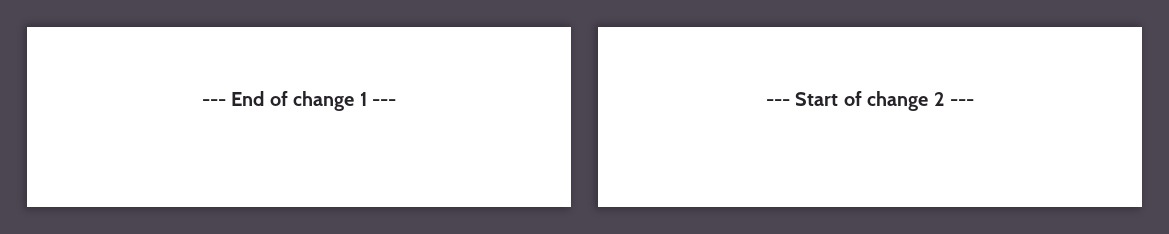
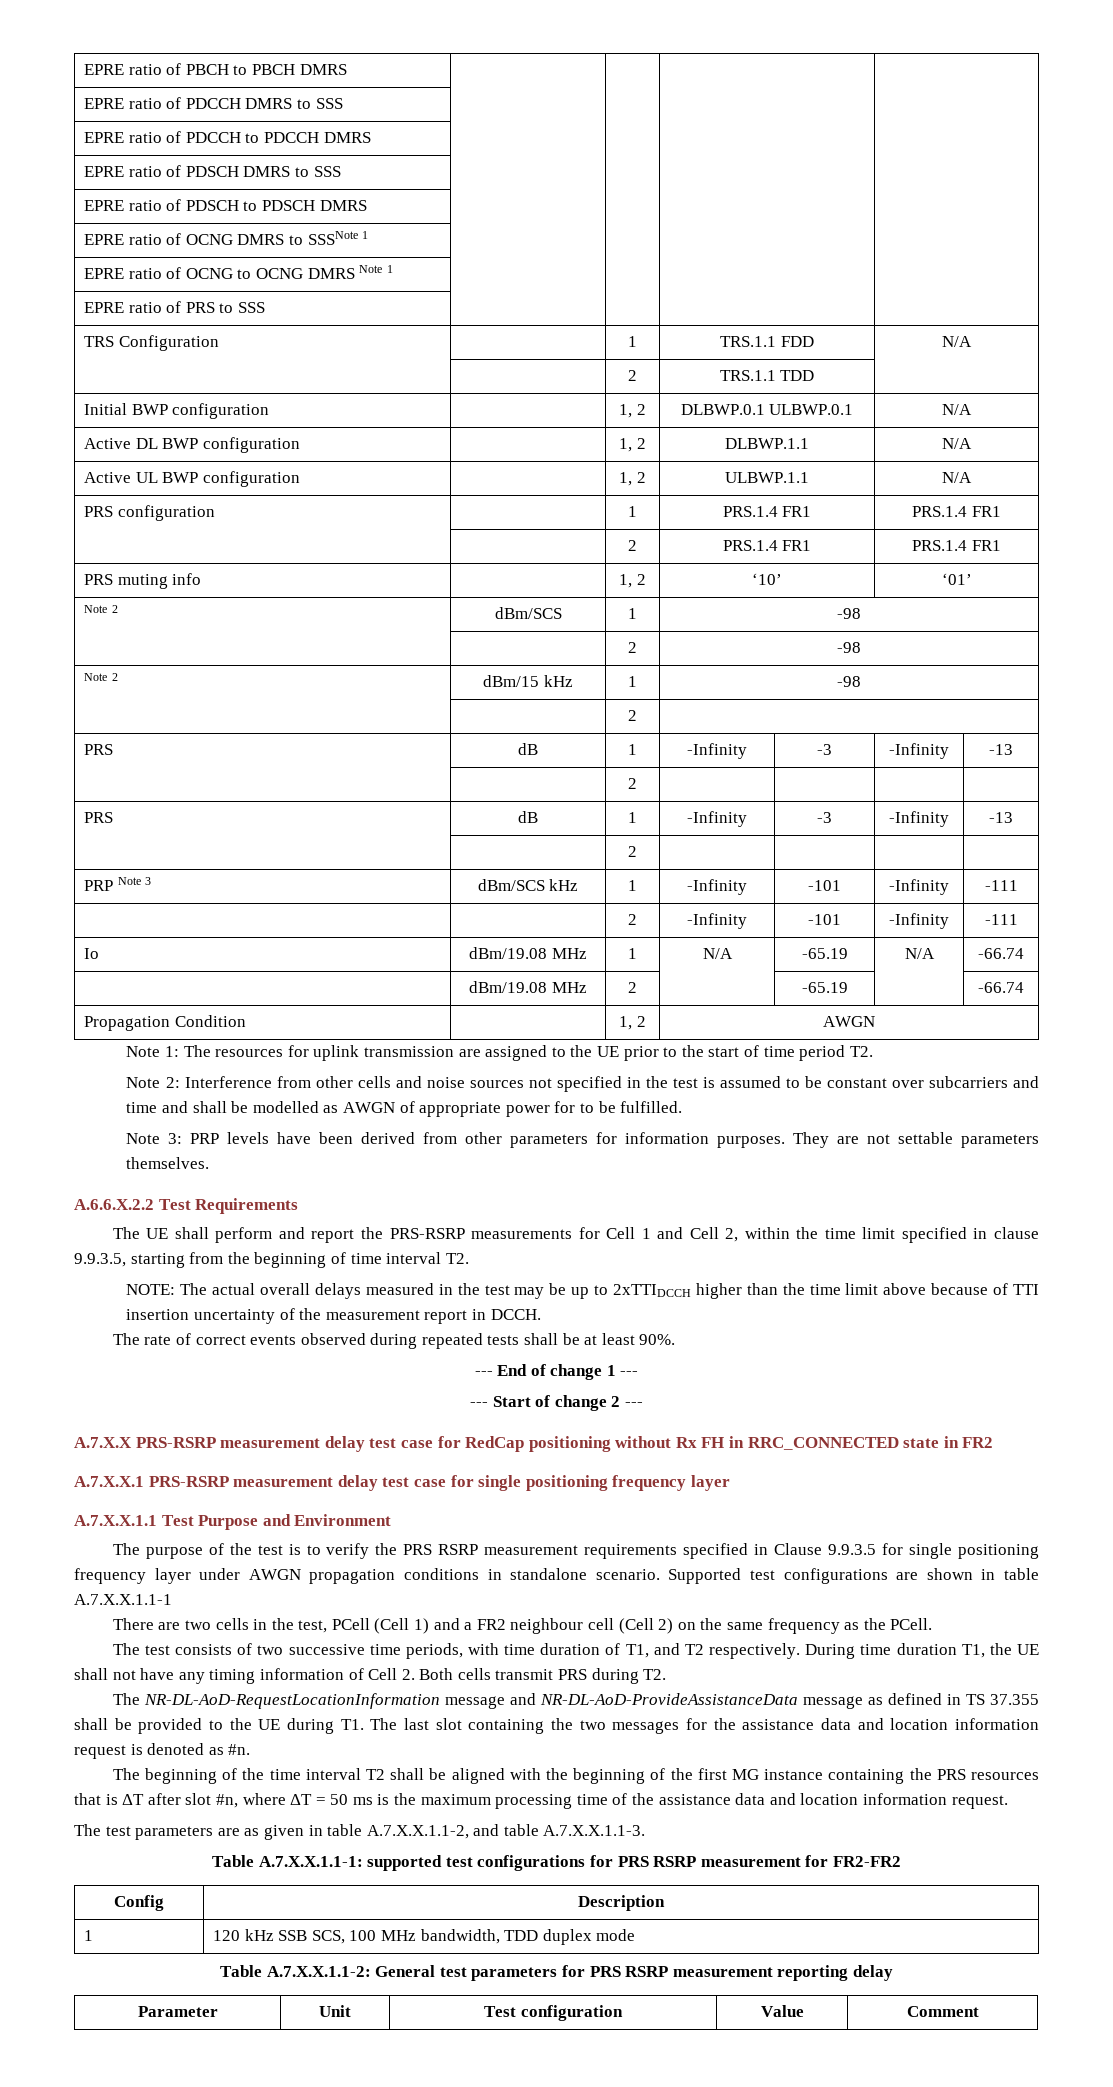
(202, 102) none -> [83,63,347,75] [83,97,343,109] [83,131,371,143] [83,165,341,177] [83,199,367,211] [83,231,369,245] [83,265,393,279] [83,301,265,313] [83,335,219,351] [628,336,637,347] [720,336,814,347] [942,336,972,347] [628,370,637,381] [719,370,815,381] [83,403,270,419] [619,404,646,418] [680,404,854,415] [942,404,972,415] [83,437,300,453] [619,438,646,452] [725,438,809,449] [942,438,972,449] [83,471,300,487] [619,472,646,486] [725,472,809,483] [942,472,972,483] [83,505,215,521] [628,506,637,517] [722,506,812,517] [912,506,1001,517] [628,540,637,551] [722,540,812,551] [912,540,1001,551] [83,573,202,589] [619,574,646,588] [752,573,782,585] [941,573,972,585] [83,605,118,613] [494,607,562,619] [628,608,637,619] [837,608,861,619] [628,642,637,653] [837,642,861,653] [83,673,118,681] [483,675,573,687] [628,676,637,687] [837,676,861,687] [628,710,637,721] [83,744,113,755] [518,743,538,755] [628,744,637,755] [687,743,747,759] [817,744,832,755] [889,743,949,759] [989,744,1013,755] [628,778,637,789] [83,812,113,823] [518,811,538,823] [628,812,637,823] [687,811,747,827] [817,812,832,823] [889,811,949,827] [989,812,1013,823] [628,846,637,857] [83,877,152,891] [477,879,579,891] [628,880,637,891] [687,879,747,895] [808,880,841,891] [889,879,949,895] [984,880,1018,891] [628,914,637,925] [687,913,747,929] [808,914,841,925] [889,913,949,929] [984,914,1018,925] [83,948,99,959] [469,947,587,959] [628,948,637,959] [702,948,733,959] [801,948,848,959] [904,948,935,959] [978,948,1024,959] [469,981,587,993] [628,982,637,993] [801,982,848,993] [978,982,1024,993] [83,1015,246,1031] [619,1016,646,1030] [823,1016,875,1027] [126,1045,873,1061] [126,1076,1039,1092] [126,1101,683,1117] [126,1132,1039,1148] [126,1157,210,1169] [74,1198,299,1214] [112,1227,1040,1243] [74,1252,469,1268] [126,1283,1040,1299] [126,1308,541,1324] [112,1333,676,1349] EPRE ratio of PBCH to PBCH DMRS | | | | // EPRE ratio of PDCCH DMRS to SSS | | | | // EPRE ratio of PDCCH to PDCCH DMRS | | | | // EPRE ratio of PDSCH DMRS to SSS | | | | // EPRE ratio of PDSCH to PDSCH DMRS | | | | // EPRE ratio of OCNG DMRS to SSSNote 1 | | | | // EPRE ratio of OCNG to OCNG DMRS Note 1 | | | | // EPRE ratio of PRS to SSS | | | | // TRS Configuration | | 1 | TRS.1.1 FDD | N/A // | | 2 | TRS.1.1 TDD | // Initial BWP configuration | | 1, 2 | DLBWP.0.1 ULBWP.0.1 | N/A // Active DL BWP configuration | | 1, 2 | DLBWP.1.1 | N/A // Active UL BWP configuration | | 1, 2 | ULBWP.1.1 | N/A // PRS configuration | | 1 | PRS.1.4 FR1 | PRS.1.4 FR1 // | | 2 | PRS.1.4 FR1 | PRS.1.4 FR1 // PRS muting info | | 1, 2 | ‘10’ | ‘01’ // Note 2 | dBm/SCS | 1 | -98 // | | 2 | -98 // Note 2 | dBm/15 kHz | 1 | -98 // | | 2 | // PRS | dB | 1 | -Infinity | -3 | -Infinity | -13 // | | 2 | | | | // PRS | dB | 1 | -Infinity | -3 | -Infinity | -13 // | | 2 | | | | // PRP Note 3 | dBm/SCS kHz | 1 | -Infinity | -101 | -Infinity | -111 // | | 2 | -Infinity | -101 | -Infinity | -111 // Io | dBm/19.08 MHz | 1 | N/A | -65.19 | N/A | -66.74 // | dBm/19.08 MHz | 2 | | -65.19 | | -66.74 // Propagation Condition | | 1, 2 | AWGN // Note 1: The resources for uplink transmission are assigned to the UE prior to the start of time period T2. // Note 2: Interference from other cells and noise sources not specified in the test is assumed to be constant over subcarriers and time and shall be modelled as AWGN of appropriate power for to be fulfilled. // Note 3: PRP levels have been derived from other parameters for information purposes. They are not settable parameters themselves. // A.6.6.X.2.2 Test Requirements // The UE shall perform and report the PRS-RSRP measurements for Cell 1 and Cell 2, within the time limit specified in clause 9.9.3.5, starting from the beginning of time interval T2. // NOTE: The actual overall delays measured in the test may be up to 2xTTIDCCH higher than the time limit above because of TTI insertion uncertainty of the measurement report in DCCH. // The rate of correct events observed during repeated tests shall be at least 90%. //
(974, 102) none -> [74,1436,994,1452] [74,1475,730,1491] [74,1514,392,1530] [112,1543,1039,1559] [74,1568,1040,1584] [74,1594,172,1605] [112,1618,933,1634] [112,1643,1040,1659] [74,1668,667,1684] [112,1693,1039,1709] [74,1718,1039,1734] [74,1743,251,1759] [112,1768,1039,1784] [74,1793,1008,1809] [74,1824,646,1840] [212,1855,901,1871] [114,1895,164,1911] [578,1895,665,1911] [83,1930,93,1941] [212,1929,636,1945] [220,1965,893,1981] [137,2006,218,2017] [319,2005,351,2017] [484,2005,623,2021] [760,2005,804,2017] [906,2006,979,2017] // A.7.X.X PRS-RSRP measurement delay test case for RedCap positioning without Rx FH in RRC_CONNECTED state in FR2 // A.7.X.X.1 PRS-RSRP measurement delay test case for single positioning frequency layer // A.7.X.X.1.1 Test Purpose and Environment // The purpose of the test is to verify the PRS RSRP measurement requirements specified in Clause 9.9.3.5 for single positioning frequency layer under AWGN propagation conditions in standalone scenario. Supported test configurations are shown in table A.7.X.X.1.1-1 // There are two cells in the test, PCell (Cell 1) and a FR2 neighbour cell (Cell 2) on the same frequency as the PCell. // The test consists of two successive time periods, with time duration of T1, and T2 respectively. During time duration T1, the UE shall not have any timing information of Cell 2. Both cells transmit PRS during T2. // The NR-DL-AoD-RequestLocationInformation message and NR-DL-AoD-ProvideAssistanceData message as defined in TS 37.355 shall be provided to the UE during T1. The last slot containing the two messages for the assistance data and location information request is denoted as #n. // The beginning of the time interval T2 shall be aligned with the beginning of the first MG instance containing the PRS resources that is ΔT after slot #n, where ΔT = 50 ms is the maximum processing time of the assistance data and location information request. // The test parameters are as given in table A.7.X.X.1.1-2, and table A.7.X.X.1.1-3. // Table A.7.X.X.1.1-1: supported test configurations for PRS RSRP measurement for FR2-FR2 // Config | Description // 1 | 120 kHz SSB SCS, 100 MHz bandwidth, TDD duplex mode // Table A.7.X.X.1.1-2: General test parameters for PRS RSRP measurement reporting delay // Parameter | Unit | Test configuration | Value | Comment

